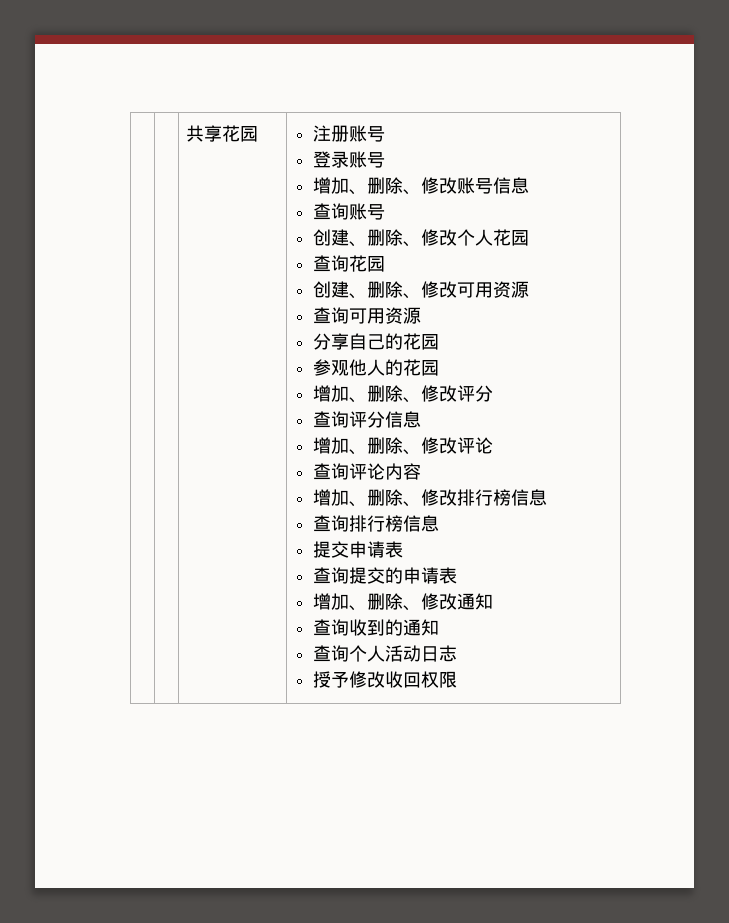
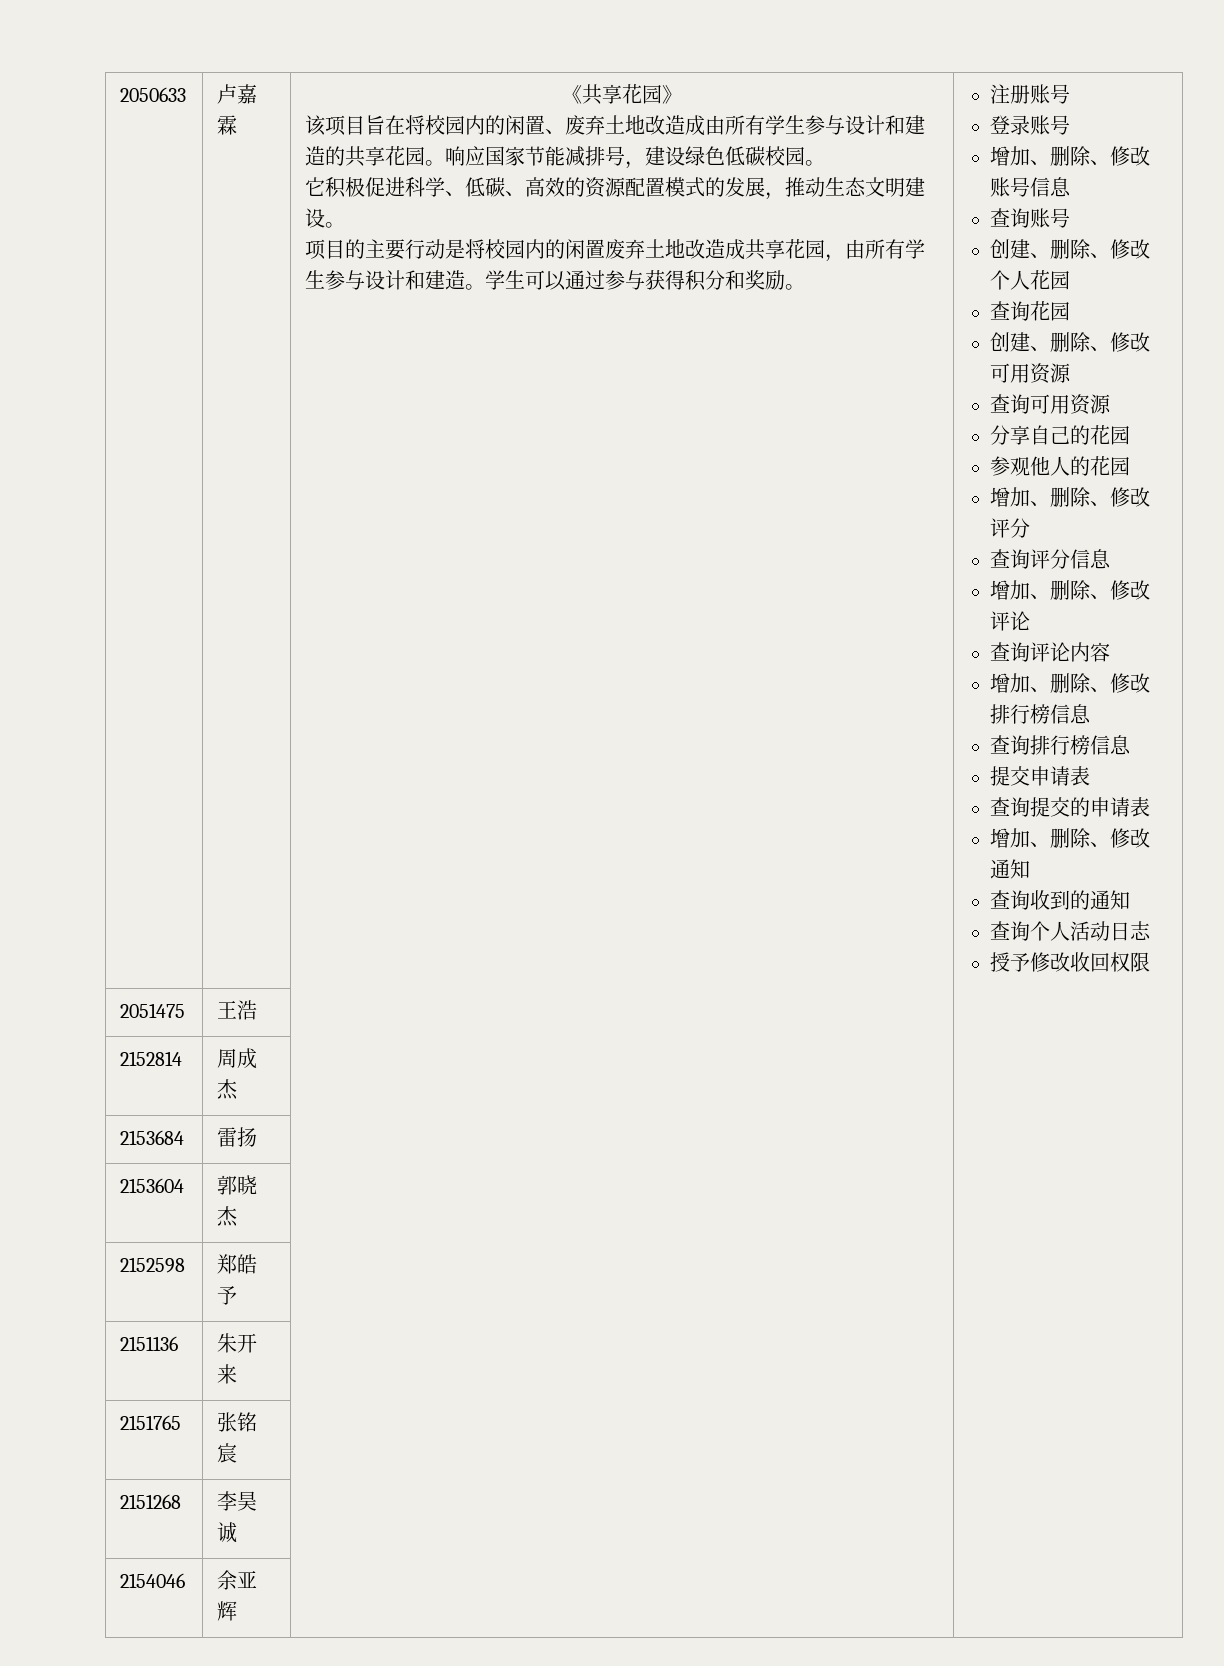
[185,125,258,142] | | 共享花园 -> [120,87,187,102] [217,84,258,104] [217,115,238,135] [562,84,682,105] [305,115,926,136] [305,146,826,169] [305,177,926,200] [305,208,346,228] [305,239,926,262] [305,270,806,291] 2050633 | 卢嘉霖 | 《共享花园》 // 该项目旨在将校园内的闲置、废弃土地改造成由所有学生参与设计和建造的共享花园。响应国家节能减排号，建设绿色低碳校园。 // 它积极促进科学、低碳、高效的资源配置模式的发展，推动生态文明建设。 // 项目的主要行动是将校园内的闲置废弃土地改造成共享花园，由所有学生参与设计和建造。学生可以通过参与获得积分和奖励。
(458, 679) none -> [120,1003,186,1018] [217,1000,258,1020] [120,1051,183,1066] [217,1048,258,1069] [217,1079,239,1100] [120,1130,185,1145] [217,1127,258,1147] [120,1178,185,1193] [217,1175,258,1195] [217,1206,239,1227] [120,1257,186,1273] [217,1254,258,1274] [217,1286,238,1305] [120,1336,179,1351] [217,1333,258,1353] [217,1364,238,1384] [120,1415,182,1430] [217,1412,258,1432] [217,1443,238,1463] [120,1494,182,1509] [217,1491,258,1511] [217,1522,238,1543] [120,1573,186,1588] [217,1570,258,1590] [217,1601,238,1621] // 2051475 | 王浩 | | // 2152814 | 周成杰 | | // 2153684 | 雷扬 | | // 2153604 | 郭晓杰 | | // 2152598 | 郑皓予 | | // 2151136 | 朱开来 | | // 2151765 | 张铭宸 | | // 2151268 | 李昊诚 | | // 2154046 | 余亚辉 | |

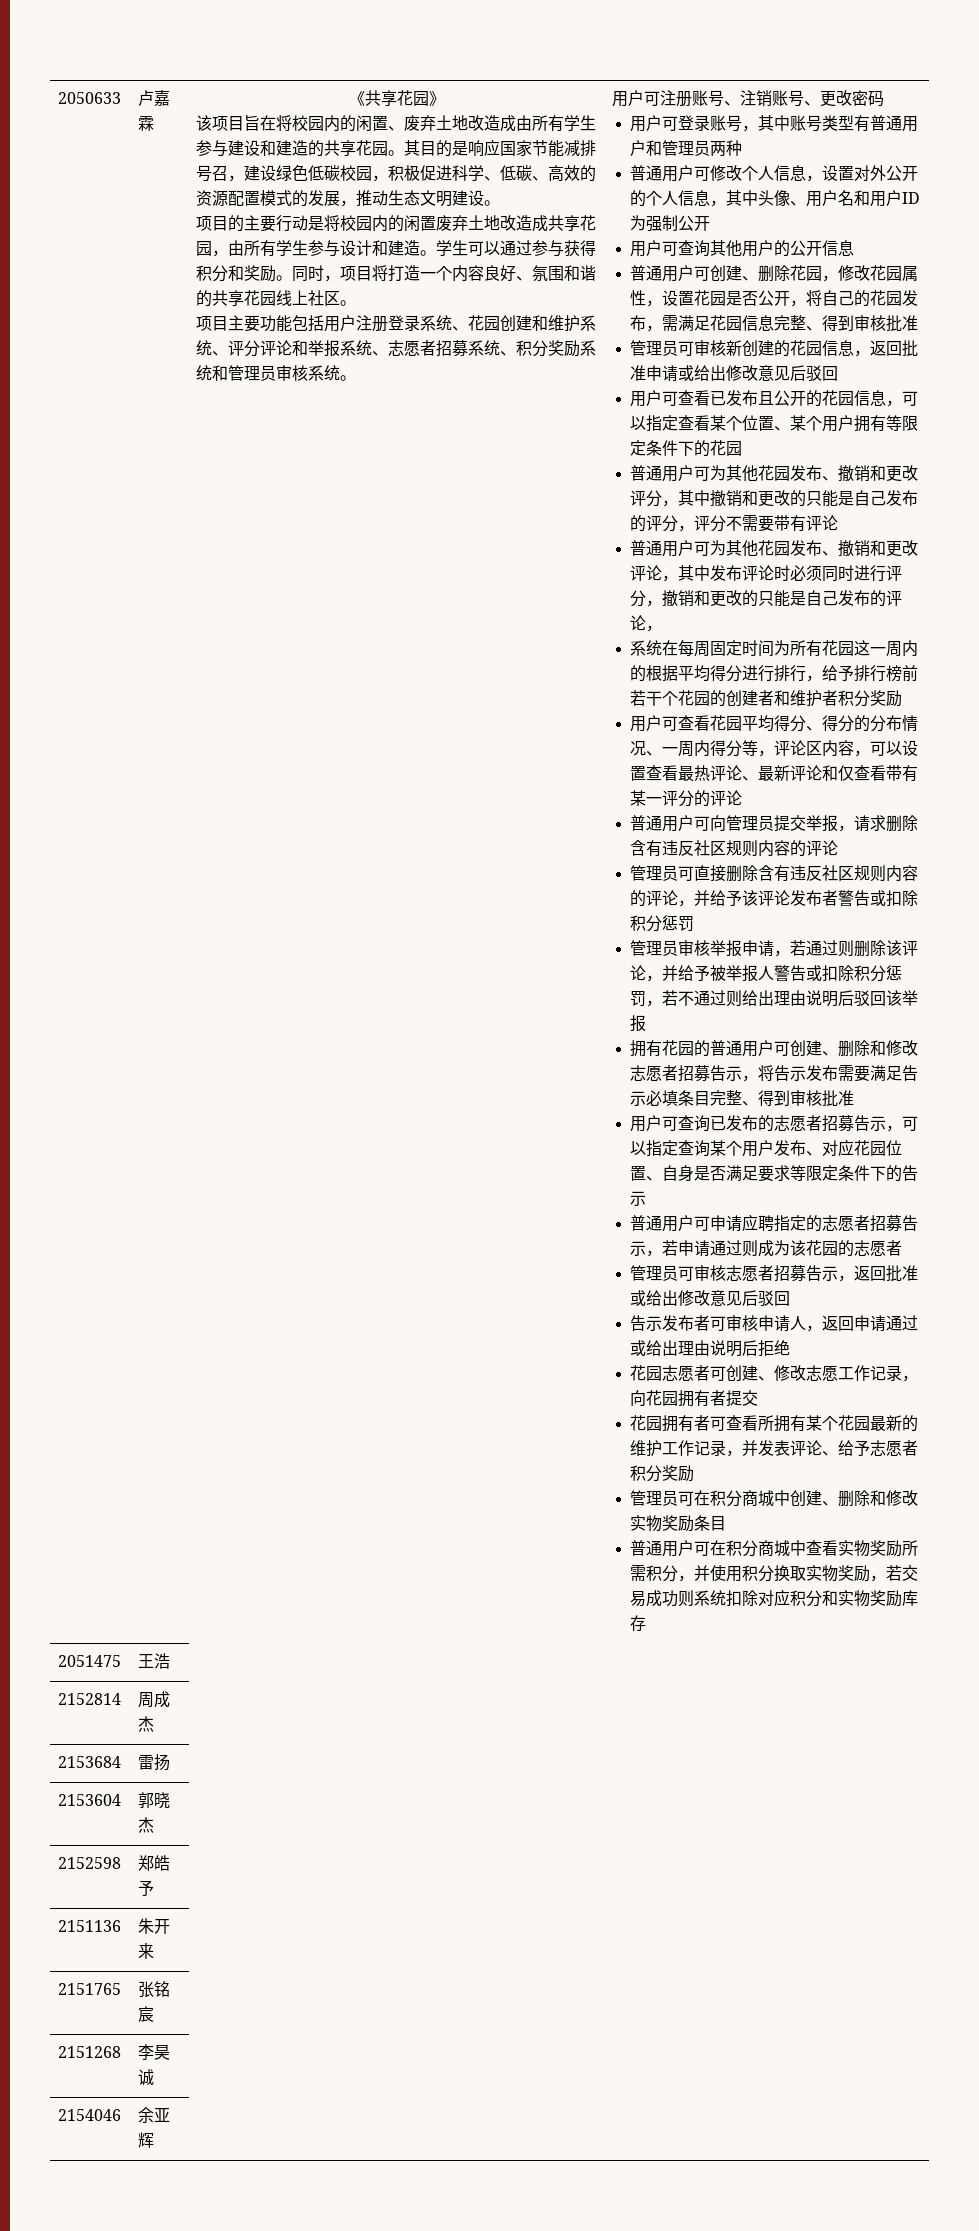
[845,115,886,135] 设计 -> [228,140,261,156] 建设
(446, 163) none -> [404,140,469,157] 其目的是
(626, 156) none -> [212,166,229,181] 召
[805,160,826,166] [305,177,326,196] 。 // 它 -> [372,175,389,182] ，
[990,84,1071,104] [990,115,1071,135] [990,146,1151,166] [990,177,1072,197] [990,208,1071,228] [990,239,1151,259] [990,270,1071,290] [990,301,1071,321] [990,332,1151,352] [990,363,1072,384] [990,394,1112,415] [990,425,1131,445] [990,456,1131,476] [990,487,1151,507] [990,518,1031,538] [990,549,1112,569] [990,580,1151,600] [990,611,1031,631] [990,642,1111,662] [990,673,1151,693] [990,704,1092,724] [990,735,1132,755] [990,766,1091,786] [990,797,1151,817] [990,828,1151,848] [990,859,1031,879] [990,890,1131,910] [990,921,1152,941] [990,952,1151,972] | 注册账号 // 登录账号 // 增加、删除、修改账号信息 // 查询账号 // 创建、删除、修改个人花园 // 查询花园 // 创建、删除、修改可用资源 // 查询可用资源 // 分享自己的花园 // 参观他人的花园 // 增加、删除、修改评分 // 查询评分信息 // 增加、删除、修改评论 // 查询评论内容 // 增加、删除、修改排行榜信息 // 查询排行榜信息 // 提交申请表 // 查询提交的申请表 // 增加、删除、修改通知 // 查询收到的通知 // 查询个人活动日志 // 授予修改收回权限 -> [292,265,597,282] [196,290,357,307] [196,315,597,332] [196,340,597,357] [196,365,357,381] [612,90,885,107] [630,115,919,132] [630,140,743,156] [630,165,919,182] [630,190,921,207] [630,215,711,232] [630,240,855,257] [630,265,919,282] [630,290,919,307] [630,315,919,332] [630,340,919,357] [630,365,839,382] [630,390,919,407] [630,415,919,432] [630,440,743,457] [630,465,919,482] [630,490,919,507] [630,515,839,532] [630,540,919,557] [630,565,903,582] [630,590,903,607] [630,615,663,632] [630,640,919,657] [630,665,919,682] [630,690,903,707] [630,715,919,732] [630,740,919,757] [630,765,919,782] [630,790,743,807] [630,815,919,832] [630,840,839,857] [630,865,919,882] [630,890,919,907] [630,915,695,932] [630,940,919,957] [630,965,903,982] [630,990,919,1007] [630,1015,647,1032] [630,1040,919,1057] [630,1065,919,1082] [630,1090,855,1107] [630,1115,919,1132] [630,1139,903,1157] [630,1165,919,1182] [630,1191,647,1206] [630,1214,919,1232] [630,1240,903,1257] [630,1265,919,1282] [630,1290,791,1306] [630,1315,919,1332] [630,1340,791,1357] [630,1365,919,1382] [630,1390,759,1407] [630,1415,919,1432] [630,1440,919,1457] [630,1465,695,1482] [630,1490,919,1507] [630,1515,727,1532] [630,1540,919,1557] [630,1565,919,1582] [630,1589,919,1607] [630,1615,647,1631] 同时，项目将打造一个内容良好、氛围和谐的共享花园线上社区。 // 项目主要功能包括用户注册登录系统、花园创建和维护系统、评分评论和举报系统、志愿者招募系统、积分奖励系统和管理员审核系统。 | 用户可注册账号、注销账号、更改密码 // 用户可登录账号，其中账号类型有普通用户和管理员两种 // 普通用户可修改个人信息，设置对外公开的个人信息，其中头像、用户名和用户ID为强制公开 // 用户可查询其他用户的公开信息 // 普通用户可创建、删除花园，修改花园属性，设置花园是否公开，将自己的花园发布，需满足花园信息完整、得到审核批准 // 管理员可审核新创建的花园信息，返回批准申请或给出修改意见后驳回 // 用户可查看已发布且公开的花园信息，可以指定查看某个位置、某个用户拥有等限定条件下的花园 // 普通用户可为其他花园发布、撤销和更改评分，其中撤销和更改的只能是自己发布的评分，评分不需要带有评论 // 普通用户可为其他花园发布、撤销和更改评论，其中发布评论时必须同时进行评分，撤销和更改的只能是自己发布的评论， // 系统在每周固定时间为所有花园这一周内的根据平均得分进行排行，给予排行榜前若干个花园的创建者和维护者积分奖励 // 用户可查看花园平均得分、得分的分布情况、一周内得分等，评论区内容，可以设置查看最热评论、最新评论和仅查看带有某一评分的评论 // 普通用户可向管理员提交举报，请求删除含有违反社区规则内容的评论 // 管理员可直接删除含有违反社区规则内容的评论，并给予该评论发布者警告或扣除积分惩罚 // 管理员审核举报申请，若通过则删除该评论，并给予被举报人警告或扣除积分惩罚，若不通过则给出理由说明后驳回该举报 // 拥有花园的普通用户可创建、删除和修改志愿者招募告示，将告示发布需要满足告示必填条目完整、得到审核批准 // 用户可查询已发布的志愿者招募告示，可以指定查询某个用户发布、对应花园位置、自身是否满足要求等限定条件下的告示 // 普通用户可申请应聘指定的志愿者招募告示，若申请通过则成为该花园的志愿者 // 管理员可审核志愿者招募告示，返回批准或给出修改意见后驳回 // 告示发布者可审核申请人，返回申请通过或给出理由说明后拒绝 // 花园志愿者可创建、修改志愿工作记录，向花园拥有者提交 // 花园拥有者可查看所拥有某个花园最新的维护工作记录，并发表评论、给予志愿者积分奖励 // 管理员可在积分商城中创建、删除和修改实物奖励条目 // 普通用户可在积分商城中查看实物奖励所需积分，并使用积分换取实物奖励，若交易成功则系统扣除对应积分和实物奖励库存

